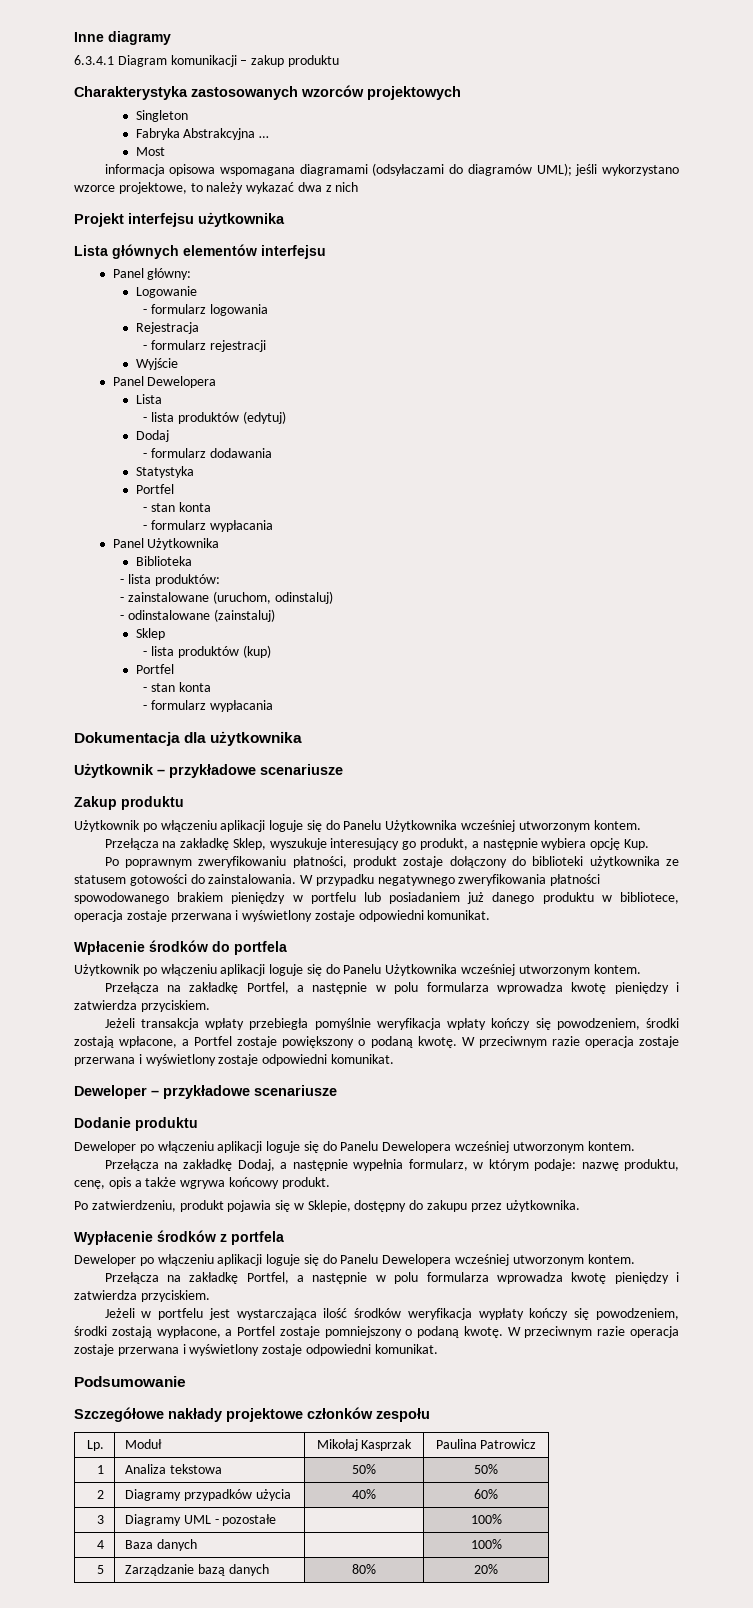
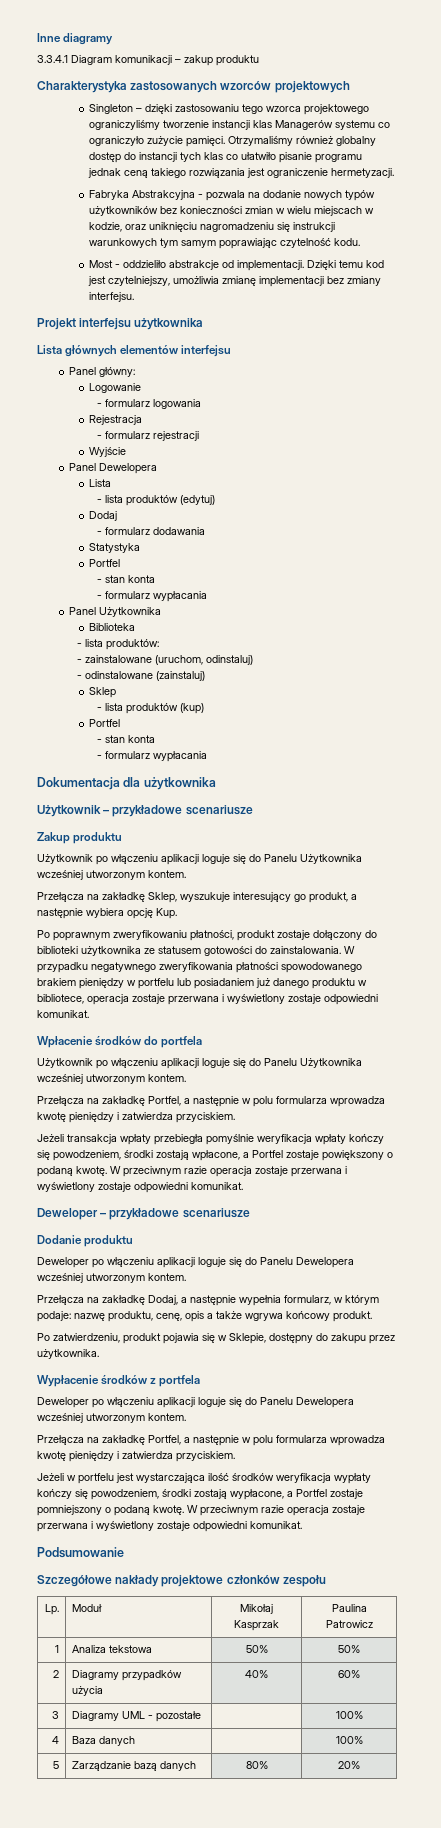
[74,55,114,65] 6.3.4.1 -> [37,55,68,63] 3.3.4.1
[135,128,270,140] [135,147,165,156] [104,163,679,176] [74,182,359,194] // Fabryka Abstrakcyjna … // Most // informacja opisowa wspomagana diagramami (odsyłaczami do diagramów UML); jeśli wykorzystano wzorce projektowe, to należy wykazać dwa z nich -> [136,104,370,115] [89,120,391,130] [89,136,377,147] [89,152,363,163] [88,168,395,178] [89,190,376,201] [89,206,375,216] [89,222,336,232] [89,238,361,249] [89,260,385,271] [88,276,382,287] [89,292,135,302] – dzięki zastosowaniu tego wzorca projektowego ograniczyliśmy tworzenie instancji klas Managerów systemu co ograniczyło zużycie pamięci. Otrzymaliśmy również globalny dostęp do instancji tych klas co ułatwiło pisanie programu jednak ceną takiego rozwiązania jest ograniczenie hermetyzacji. // Fabryka Abstrakcyjna - pozwala na dodanie nowych typów użytkowników bez konieczności zmian w wielu miejscach w kodzie, oraz uniknięciu nagromadzeniu się instrukcji warunkowych tym samym poprawiając czytelność kodu. // Most - oddzieliło abstrakcje od implementacji. Dzięki temu kod jest czytelniejszy, umożliwia zmianę implementacji bez zmiany interfejsu.

